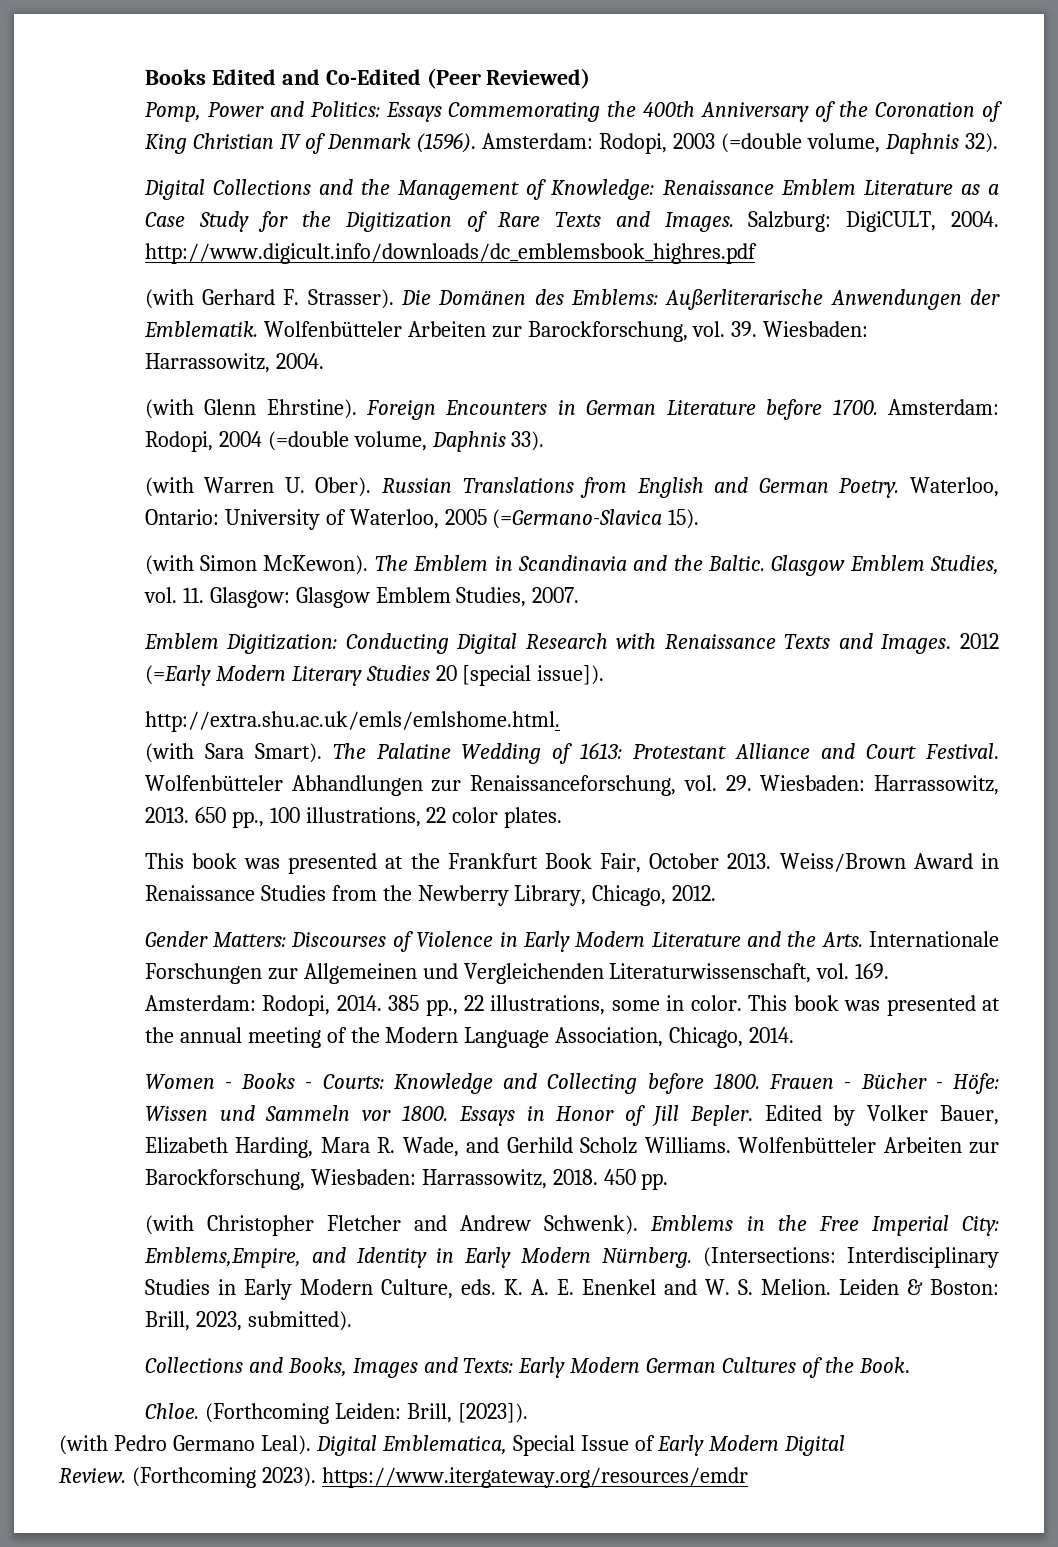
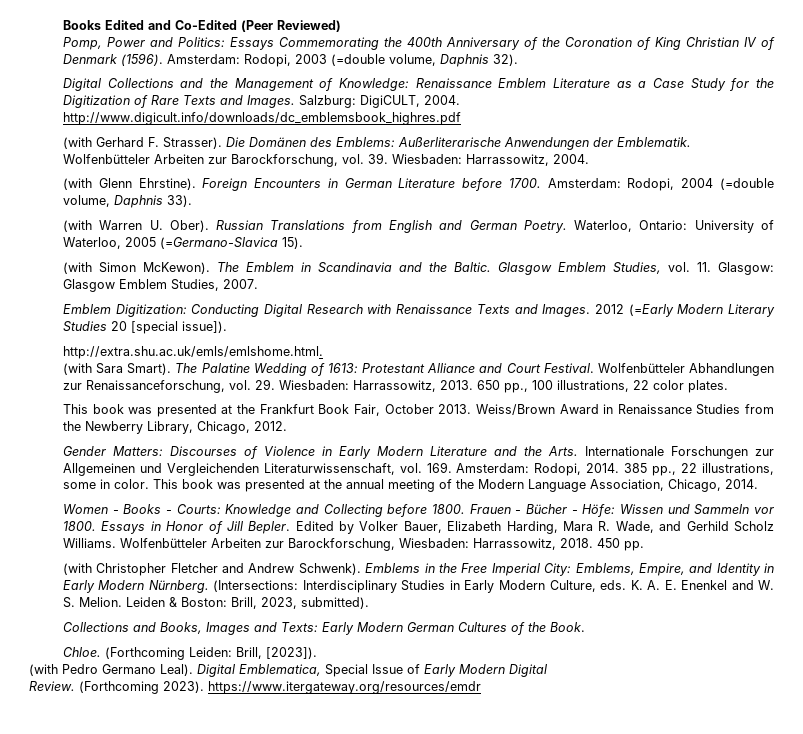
[143,1247,301,1268] Emblems,Empire, -> [575,563,685,576] Emblems, Empire,

